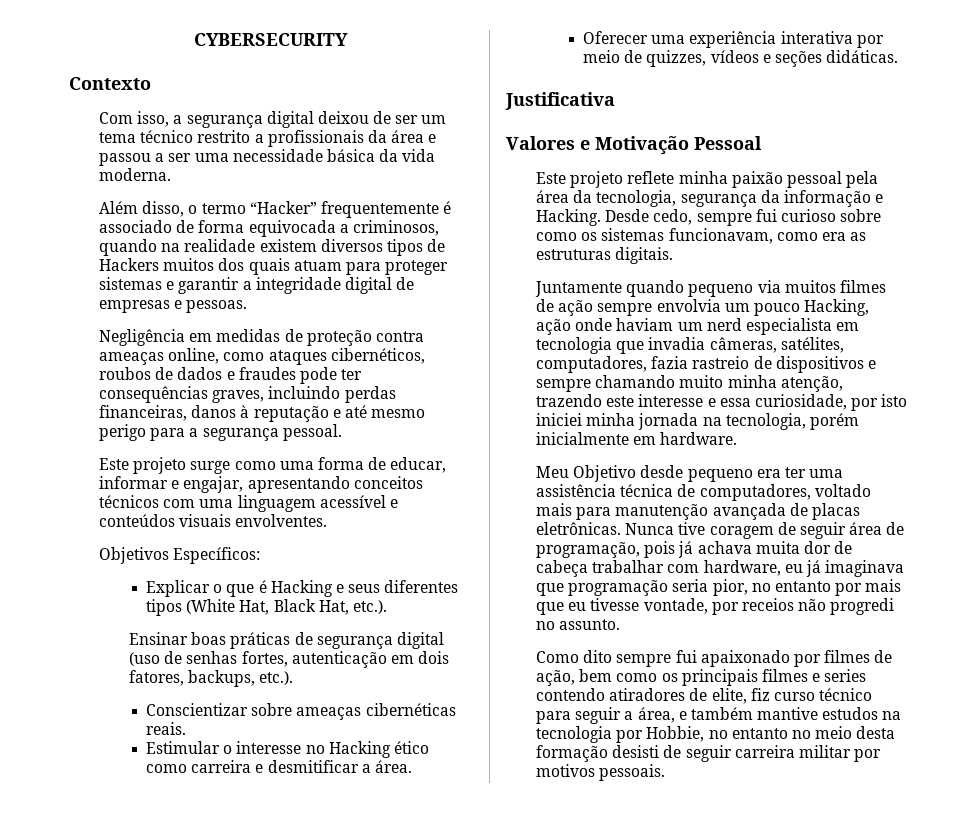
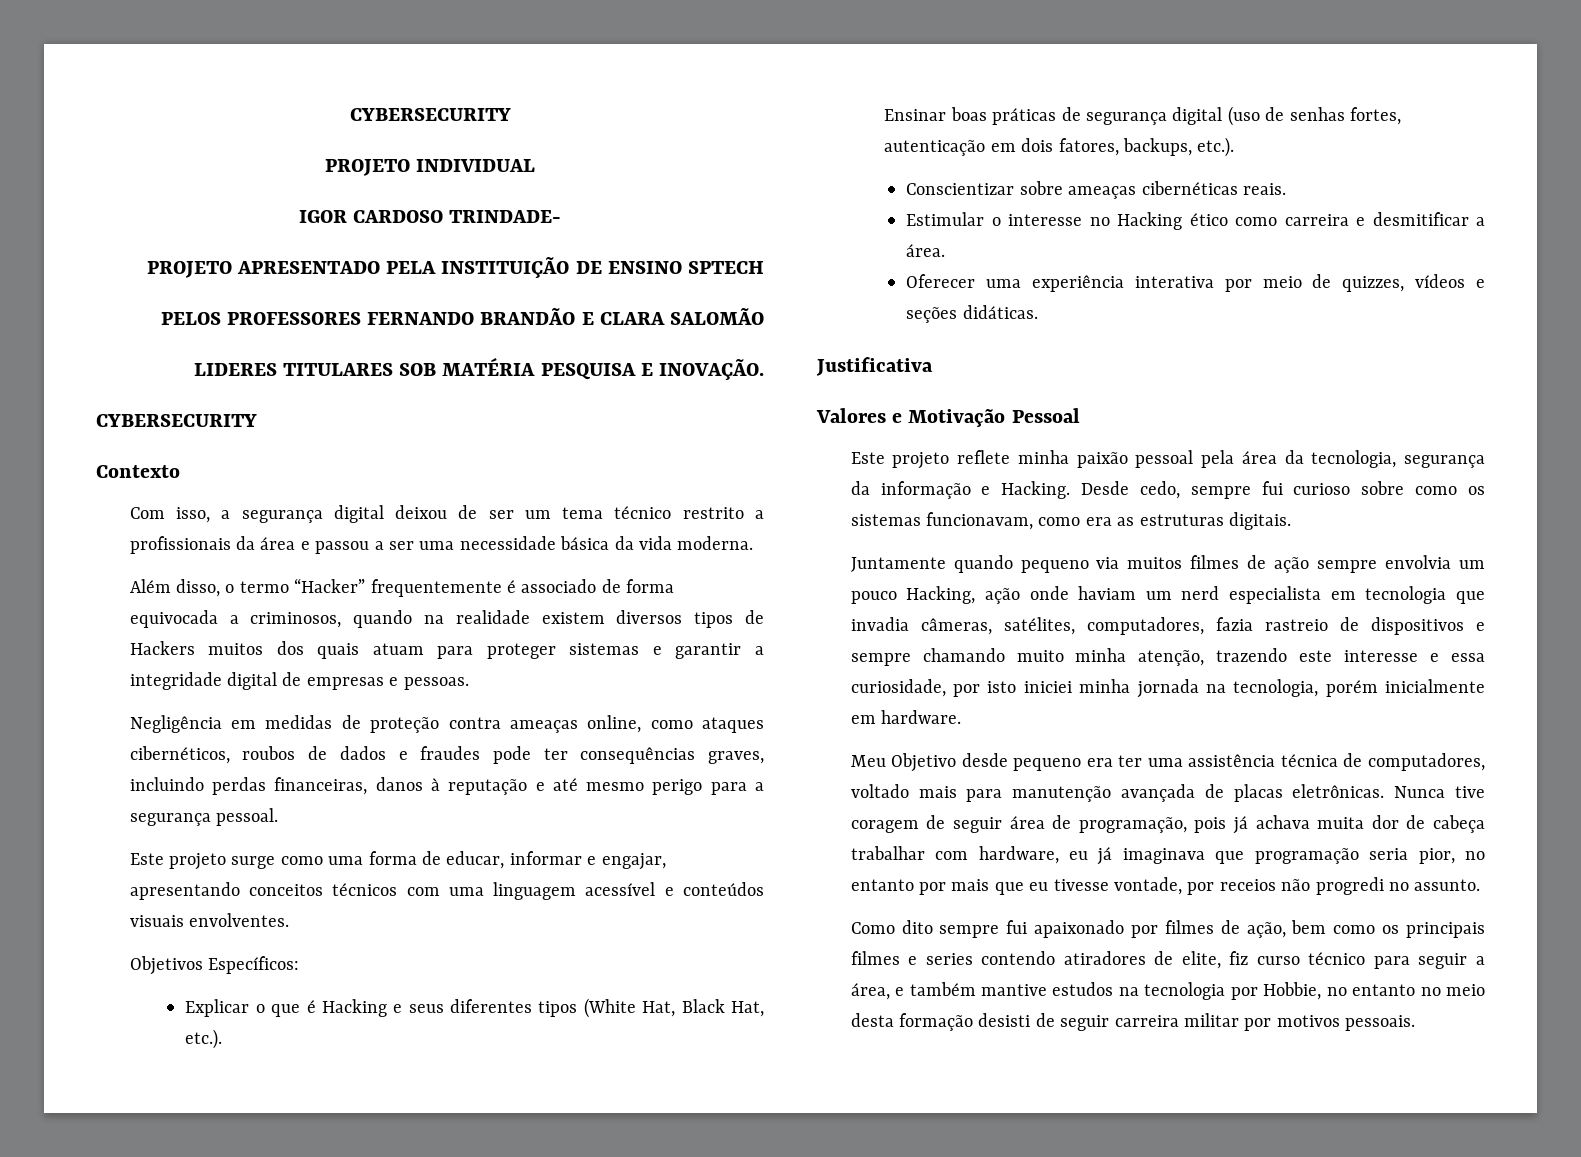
[193,33,348,46] CYBERSECURITY -> [349,108,511,121] [324,159,536,176] [298,210,562,223] [146,257,764,278] [160,308,764,325] [193,358,764,380] [96,414,257,427] CYBERSECURITY // PROJETO INDIVIDUAL // IGOR CARDOSO TRINDADE- // PROJETO APRESENTADO PELA INSTITUIÇÃO DE ENSINO SPTECH // PELOS PROFESSORES FERNANDO BRANDÃO E CLARA SALOMÃO // LIDERES TITULARES SOB MATÉRIA PESQUISA E INOVAÇÃO. // CYBERSECURITY

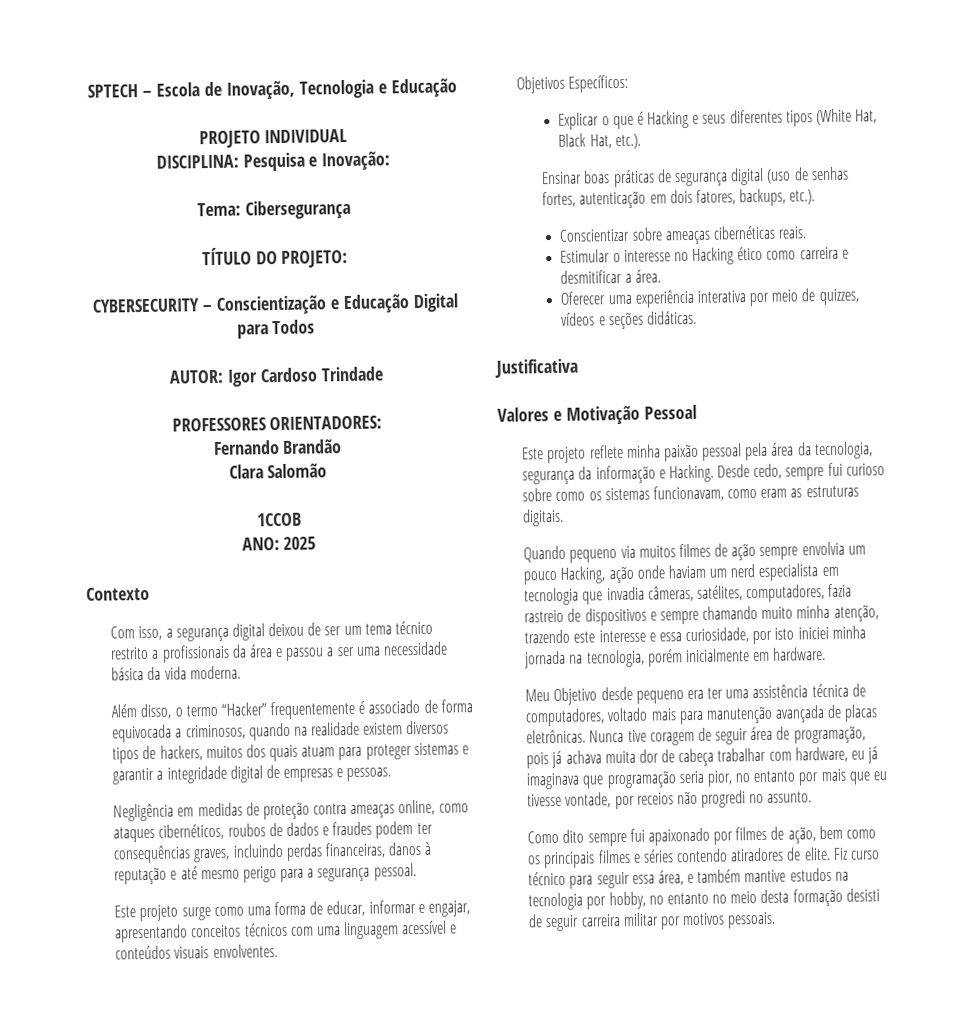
[349,108,511,121] [324,159,536,176] [298,210,562,223] [146,257,764,278] [160,308,764,325] [193,358,764,380] [96,414,257,427] CYBERSECURITY // PROJETO INDIVIDUAL // IGOR CARDOSO TRINDADE- // PROJETO APRESENTADO PELA INSTITUIÇÃO DE ENSINO SPTECH // PELOS PROFESSORES FERNANDO BRANDÃO E CLARA SALOMÃO // LIDERES TITULARES SOB MATÉRIA PESQUISA E INOVAÇÃO. // CYBERSECURITY -> [87,78,457,100] [198,128,348,149] [155,151,391,172] [197,199,351,220] [201,247,349,268] [92,293,459,315] [236,319,316,339] [169,366,384,387] [171,415,383,432] [212,439,343,455] [228,463,328,479] [255,512,302,527] [241,536,317,551] SPTECH – Escola de Inovação, Tecnologia e Educação // PROJETO INDIVIDUAL // DISCIPLINA: Pesquisa e Inovação: // Tema: Cibersegurança // TÍTULO DO PROJETO: // CYBERSECURITY – Conscientização e Educação Digital para Todos // AUTOR: Igor Cardoso Trindade // PROFESSORES ORIENTADORES: // Fernando Brandão // Clara Salomão // 1CCOB // ANO: 2025
[129,641,195,655] Hackers -> [159,745,203,761] hackers,
[492,746,531,764] pode -> [375,821,414,839] podem
[1085,517,1112,526] era -> [760,488,788,498] eram
[850,555,1013,573] Juntamente quando -> [523,545,567,563] Quando
[925,953,973,965] series -> [642,849,674,863] séries
[1181,951,1249,969] elite, fiz -> [803,846,848,861] elite. Fiz
[1476,956,1485,965] a -> [631,874,655,884] essa
[1263,982,1322,1000] Hobbie, -> [608,891,646,910] hobby,

